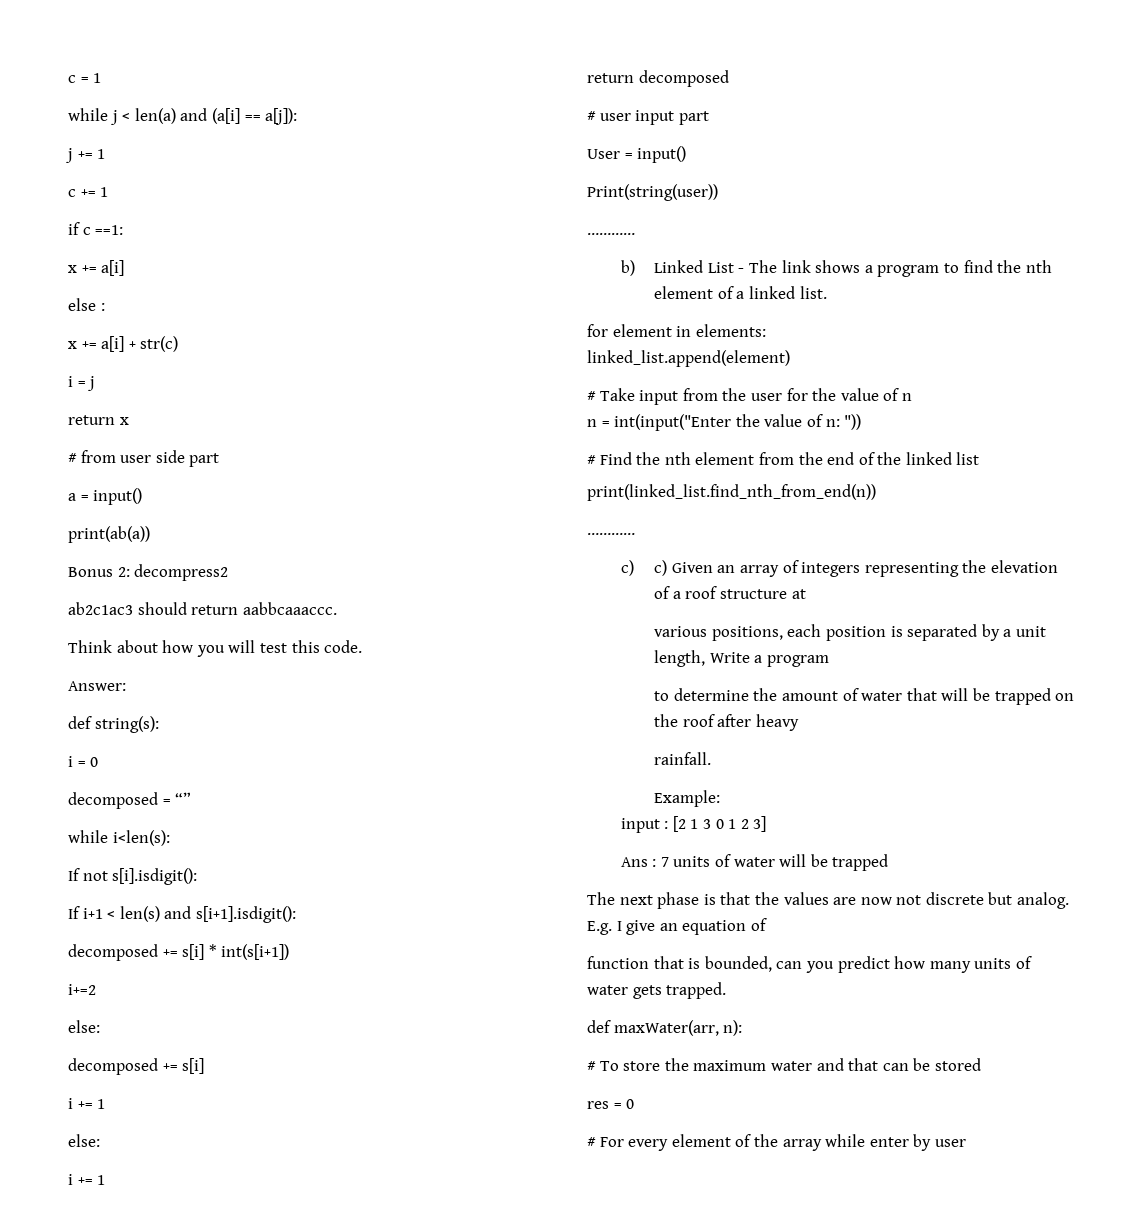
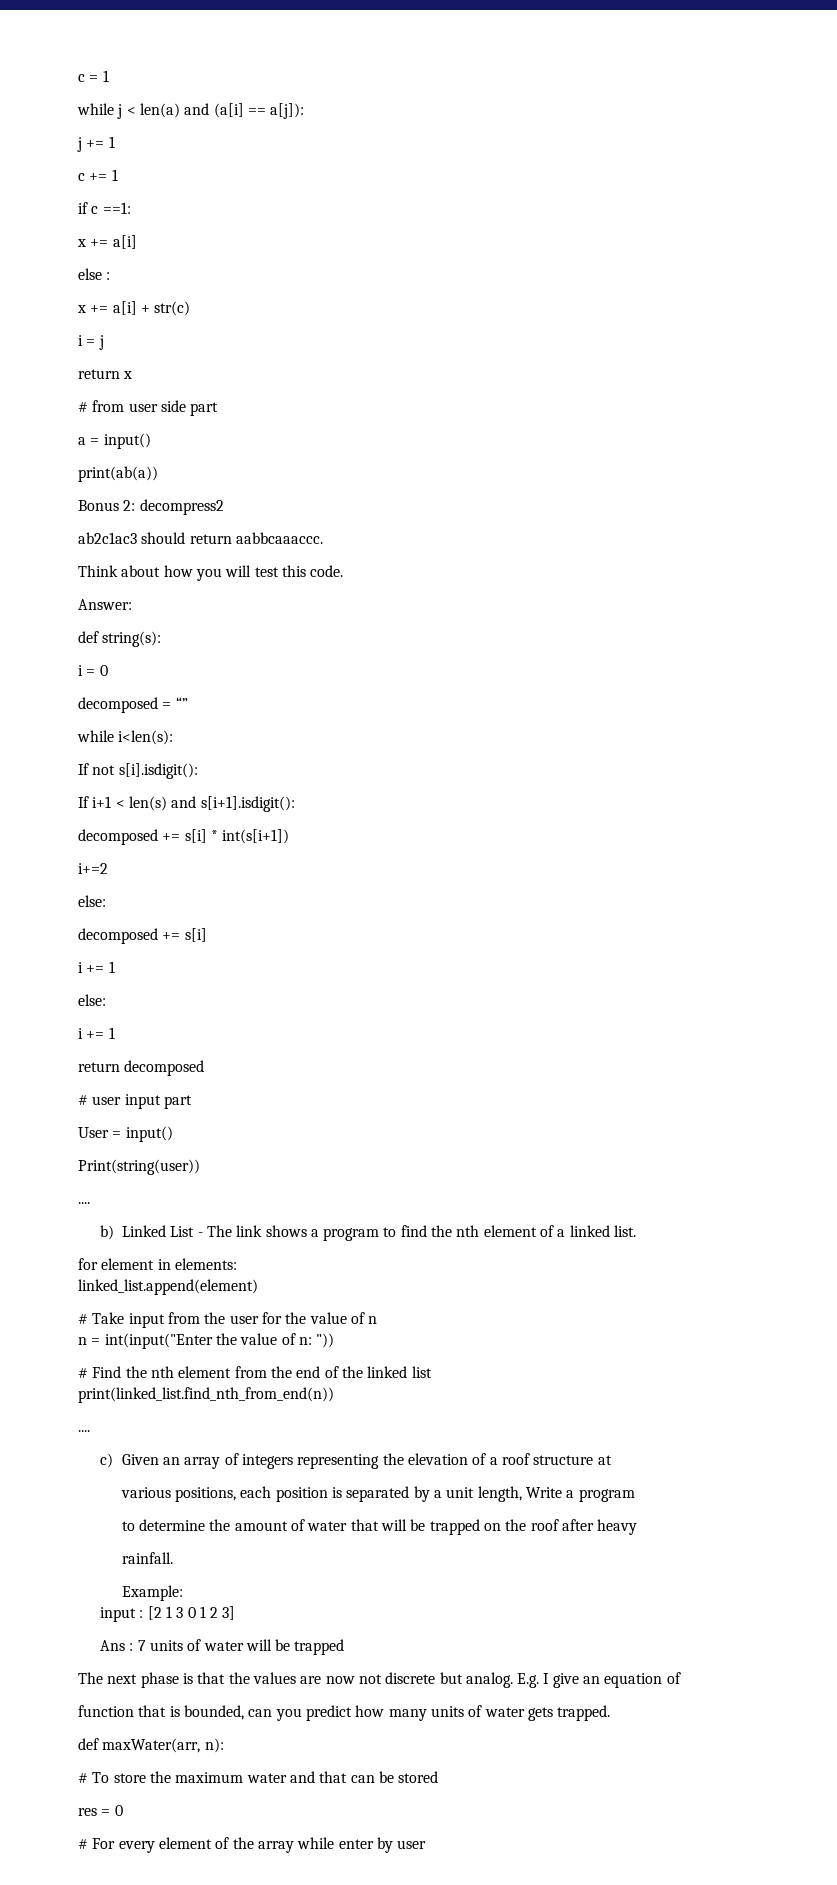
[587,233,635,235] ………… -> [78,1202,90,1204] ....
[587,533,635,535] [620,560,668,576] ………… // c) c) -> [78,1430,90,1432] [99,1453,113,1468] .... // c)

